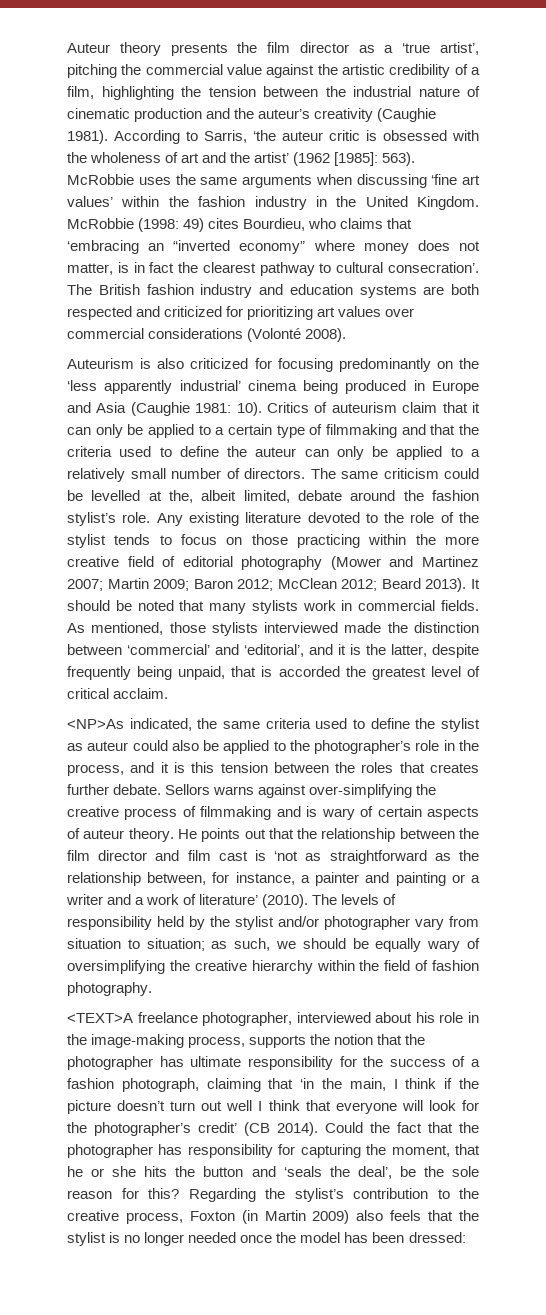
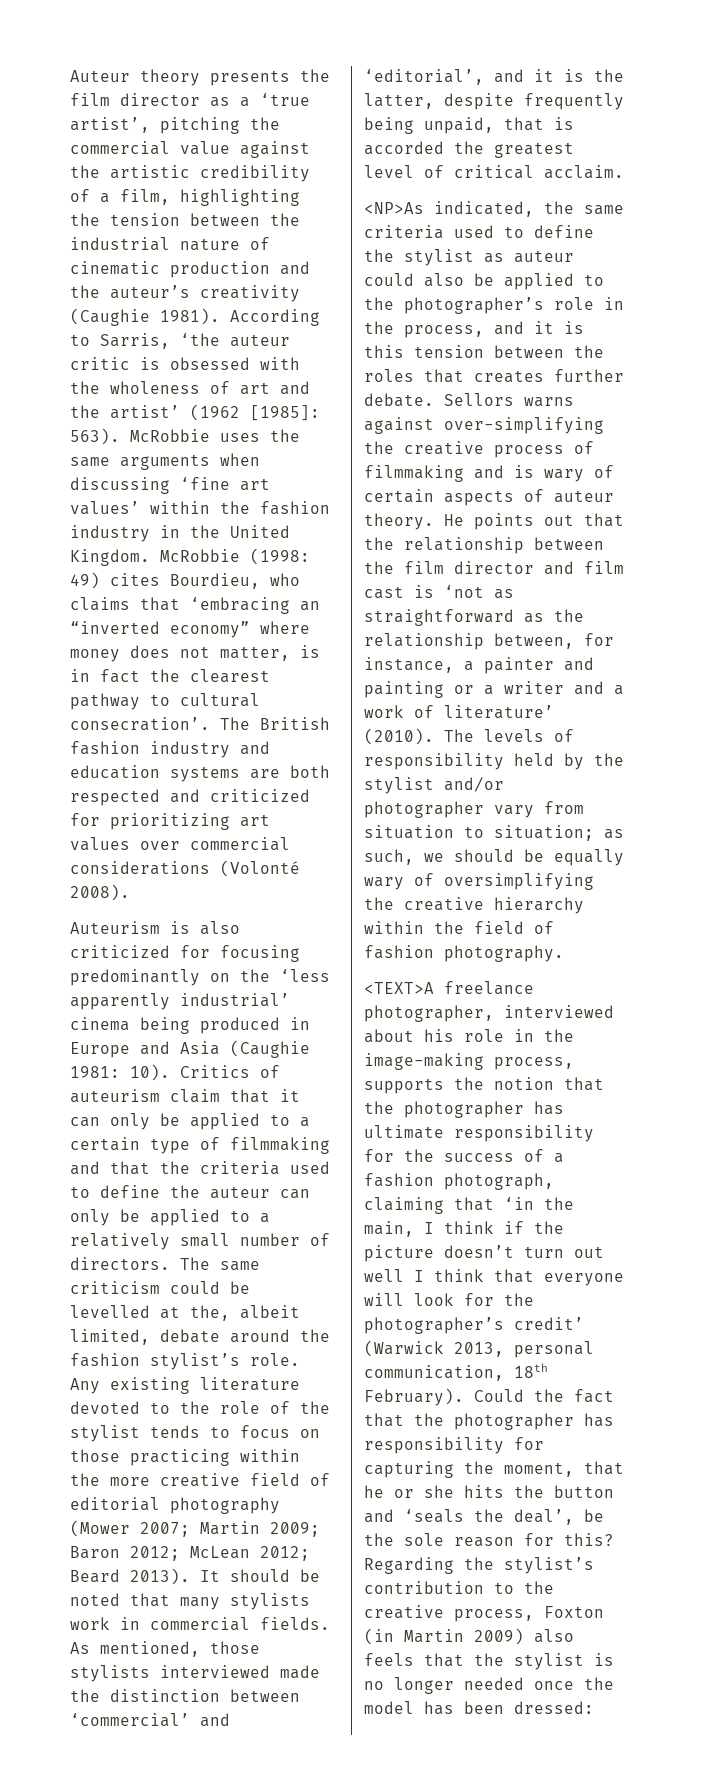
[389,556,479,567] and Martinez -> (130, 1528) none
[277,578,337,589] McClean -> [190,1546,250,1559] McLean
[244,1122,318,1136] (CB 2014). -> [364,1340,594,1358] [364,1363,548,1381] [364,1388,464,1406] (Warwick 2013, personal communication, 18th February).

